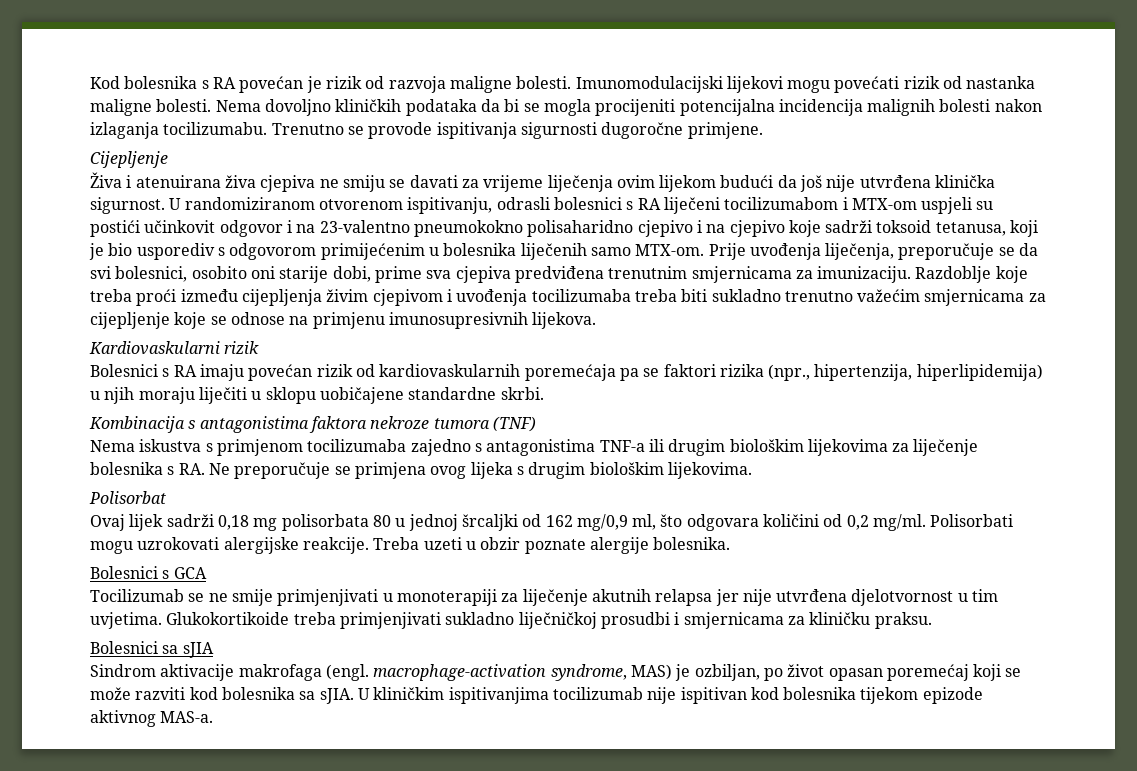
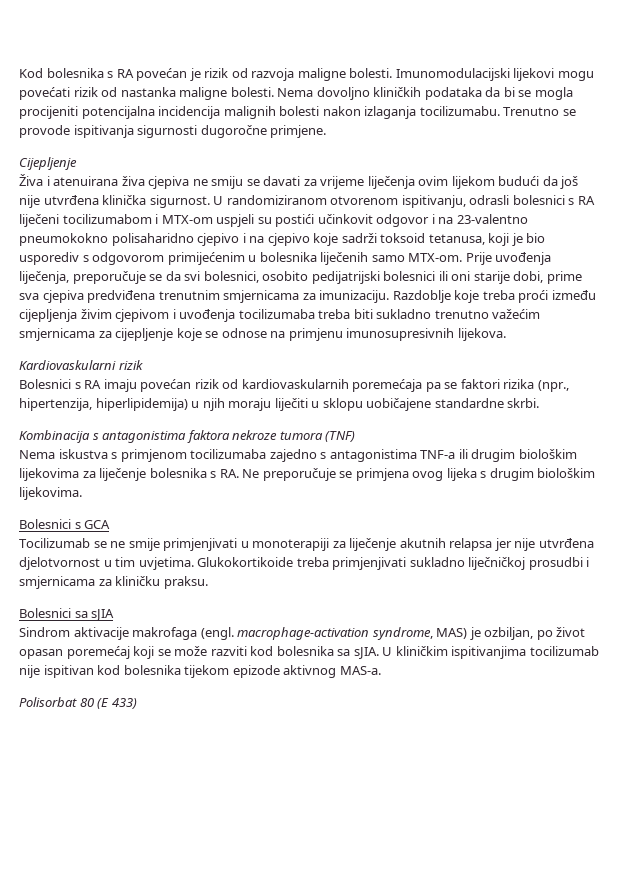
(247, 272) none -> [311,271,448,284] pedijatrijski bolesnici ili
[89,491,166,504] [90,514,1014,531] [90,537,731,554] // Polisorbat // Ovaj lijek sadrži 0,18 mg polisorbata 80 u jednoj šrcaljki od 162 mg/0,9 ml, što odgovara količini od 0,2 mg/ml. Polisorbati mogu uzrokovati alergijske reakcije. Treba uzeti u obzir poznate alergije bolesnika. -> (82, 493) none
(214, 717) none -> [19,697,137,709] // Polisorbat 80 (E 433)

